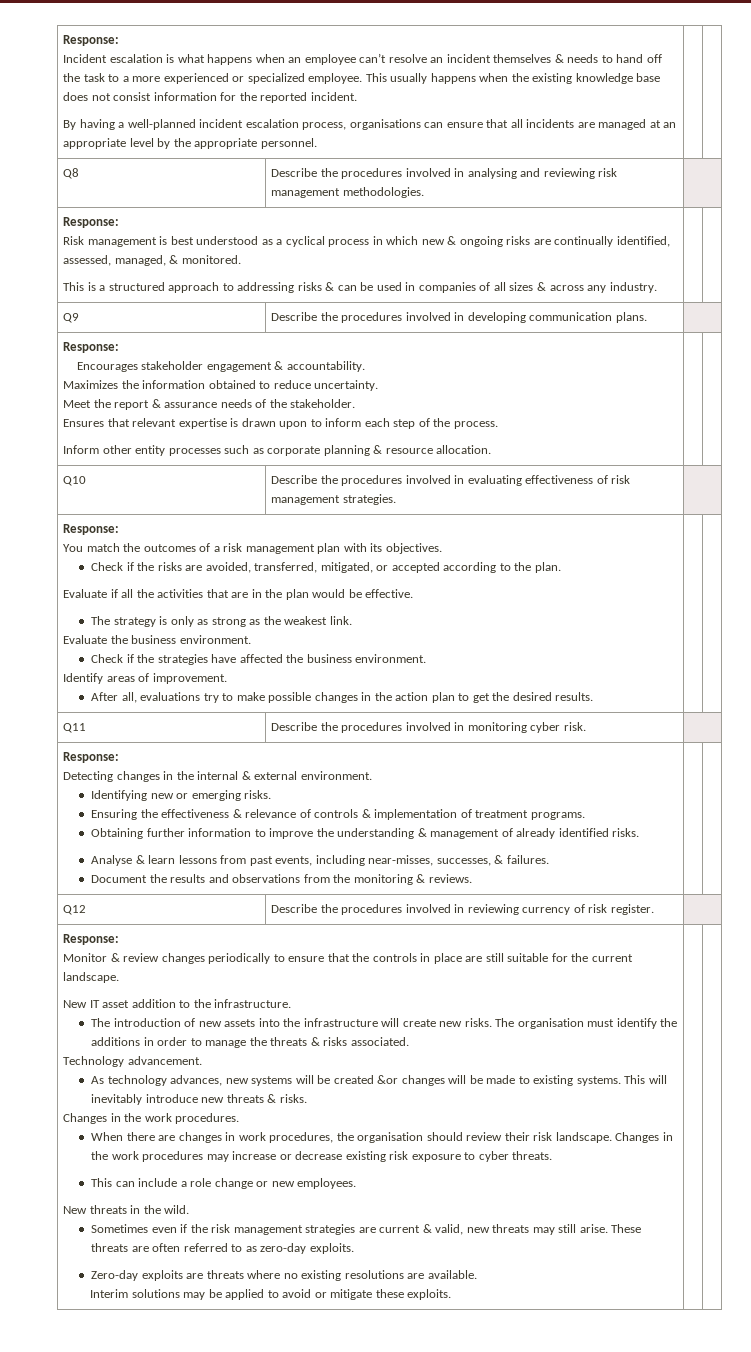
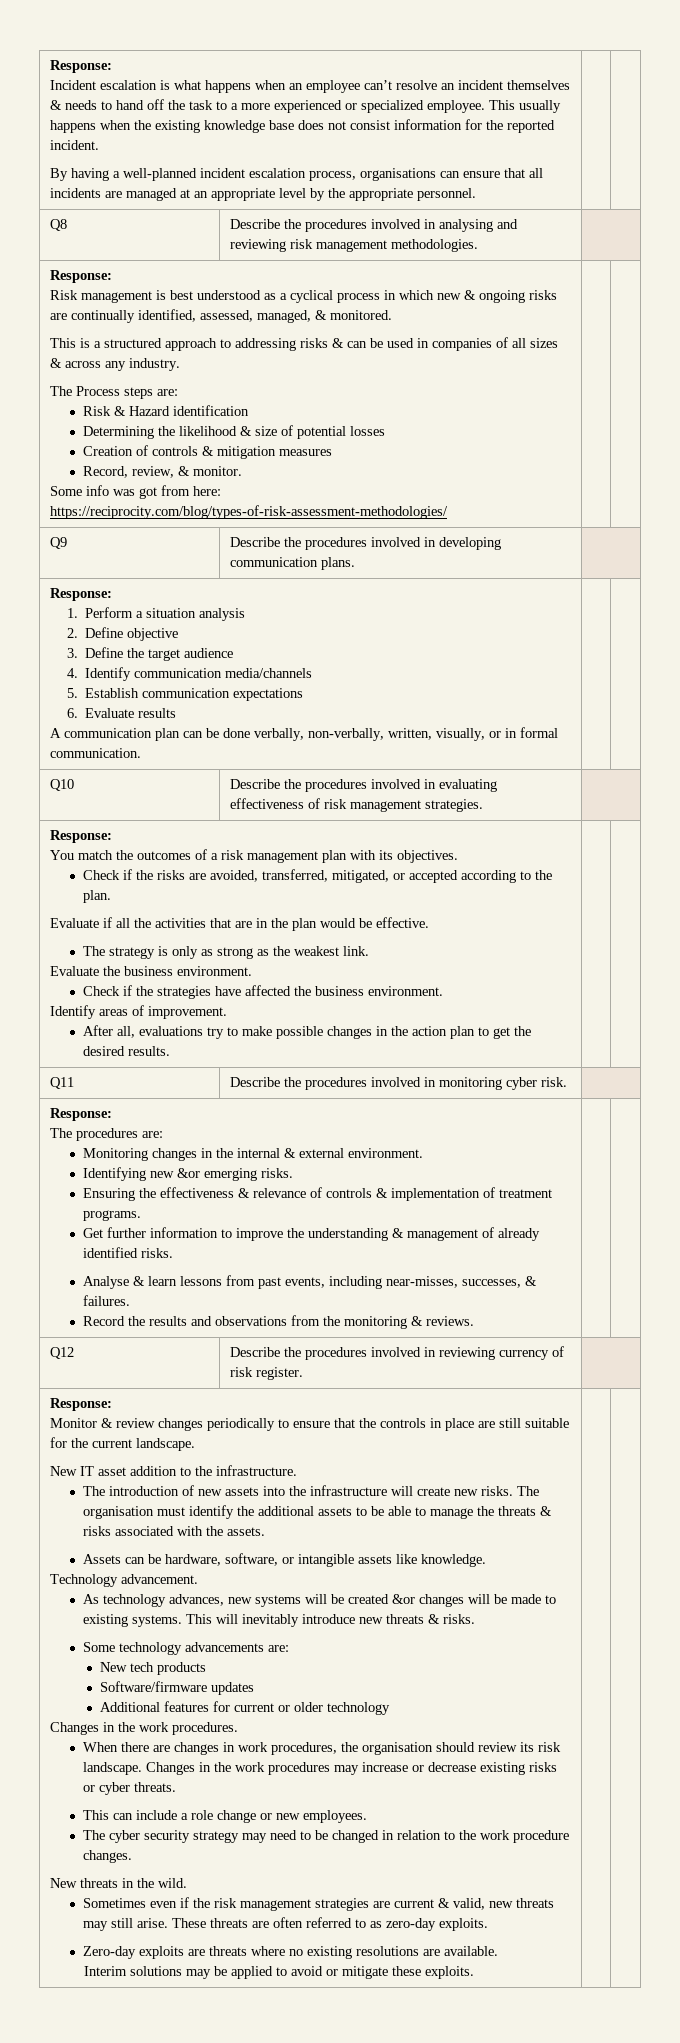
(657, 287) none -> [49,386,178,399] [82,405,249,416] [82,425,385,439] [82,445,332,459] [82,466,242,478] [49,485,221,499] [49,505,448,519] // The Process steps are: // Risk & Hazard identification // Determining the likelihood & size of potential losses // Creation of controls & mitigation measures // Record, review, & monitor. // Some info was got from here: https://reciprocity.com/blog/types-of-risk-assessment-methodologies/
[76,361,365,372] [63,380,379,391] [63,399,356,410] [63,418,498,429] [63,445,492,456] Encourages stakeholder engagement & accountability. // Maximizes the information obtained to reduce uncertainty. // Meet the report & assurance needs of the stakeholder. // Ensures that relevant expertise is drawn upon to inform each step of the process. // Inform other entity processes such as corporate planning & resource allocation. -> [66,607,246,621] [66,627,179,641] [66,647,234,661] [66,667,313,681] [66,688,304,701] [66,708,177,718] [49,727,558,741] [49,748,141,758] 1. Perform a situation analysis // 2. Define objective // 3. Define the target audience // 4. Identify communication media/channels // 5. Establish communication expectations // 6. Evaluate results // A communication plan can be done verbally, non-verbally, written, visually, or in formal communication.
[63,771,114,782] Detecting -> [49,1128,163,1141] [82,1148,148,1161] The procedures are: // Monitoring
[176,793,189,799] or -> [176,1168,200,1178] &or
[90,828,143,839] Obtaining -> [82,1228,103,1238] Get
[90,875,147,883] Document -> [82,1316,125,1326] Record
[90,1037,188,1046] additions in order -> [257,1506,411,1516] additional assets to be able
[350,1037,409,1046] associated. -> [114,1526,265,1536] [82,1553,486,1567] associated with the assets. // Assets can be hardware, software, or intangible assets like knowledge.
(307, 1098) none -> [82,1642,289,1655] [99,1662,206,1675] [99,1681,254,1695] [99,1701,390,1715] // Some technology advancements are: // New tech products // Software/firmware updates // Additional features for current or older technology
[504,1132,530,1141] their -> [519,1742,534,1752] its
[389,1151,476,1162] risk exposure to -> [528,1762,557,1772] [82,1785,95,1792] risks or
(357, 1183) none -> [82,1830,569,1843] [82,1850,132,1863] // The cyber security strategy may need to be changed in relation to the work procedure changes.

